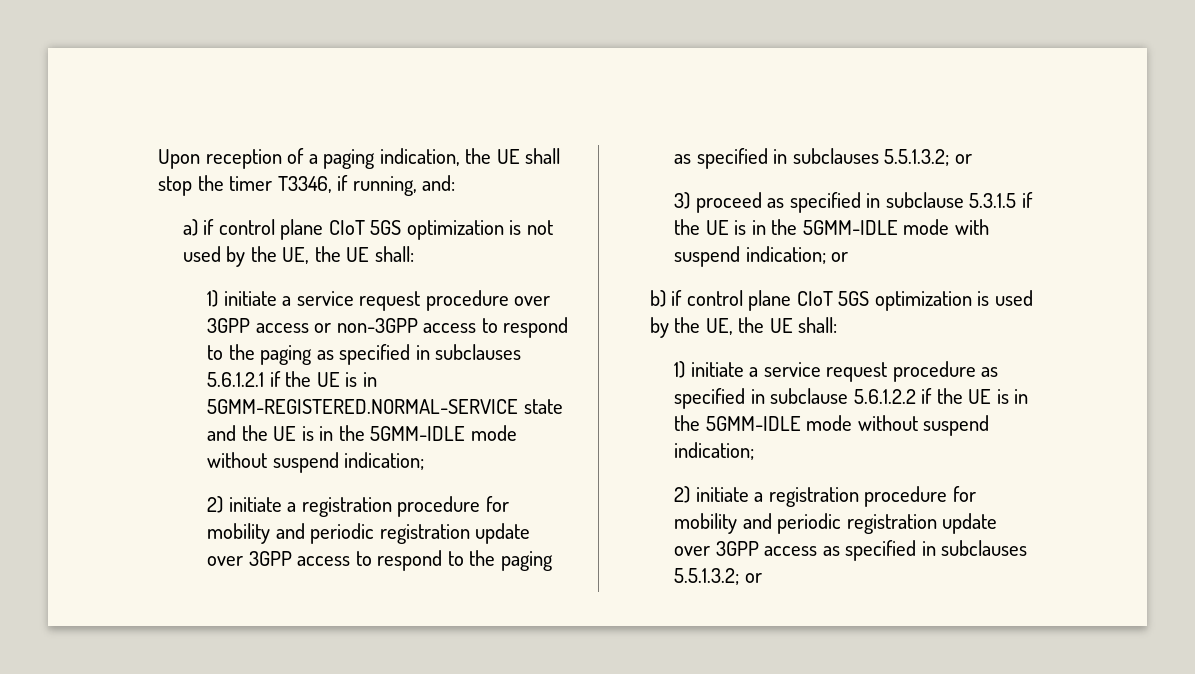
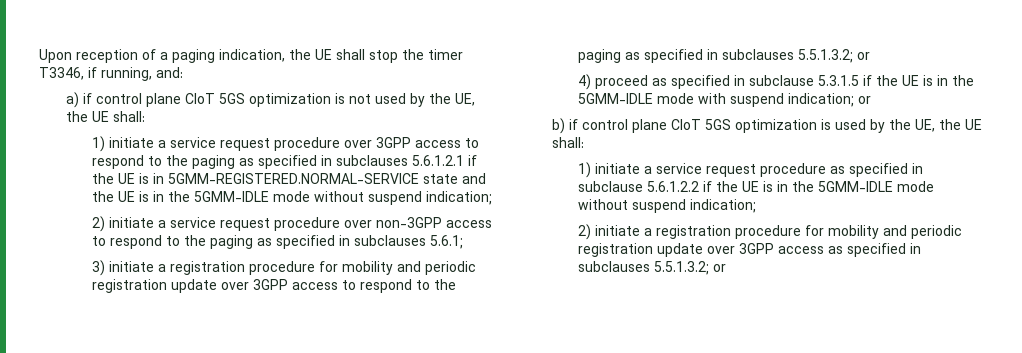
[314,318,477,333] or non-3GPP access -> (462, 144) none
(297, 507) none -> [170,217,493,231] [92,235,464,249] [92,260,167,276] service request procedure over non-3GPP access to respond to the paging as specified in subclauses 5.6.1; // 3) initiate a
[674,192,691,209] 3) -> [578,74,592,90] 4)

